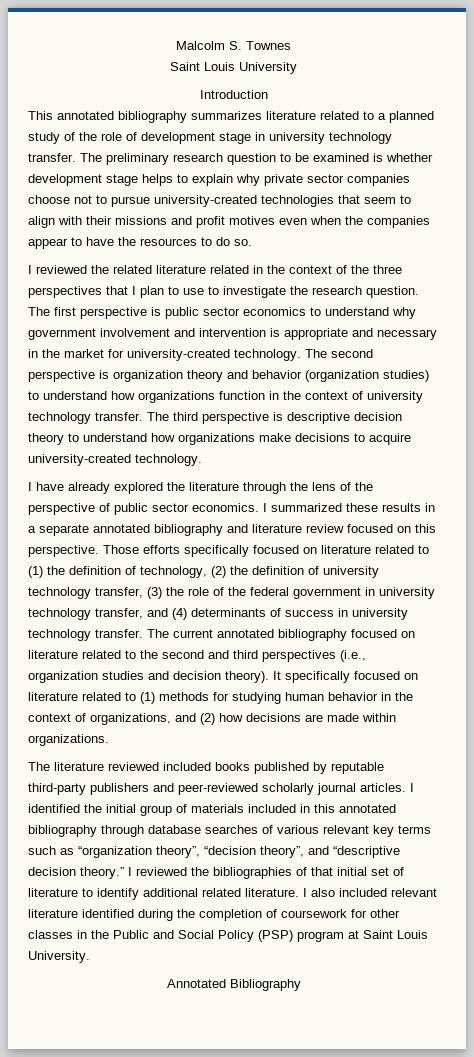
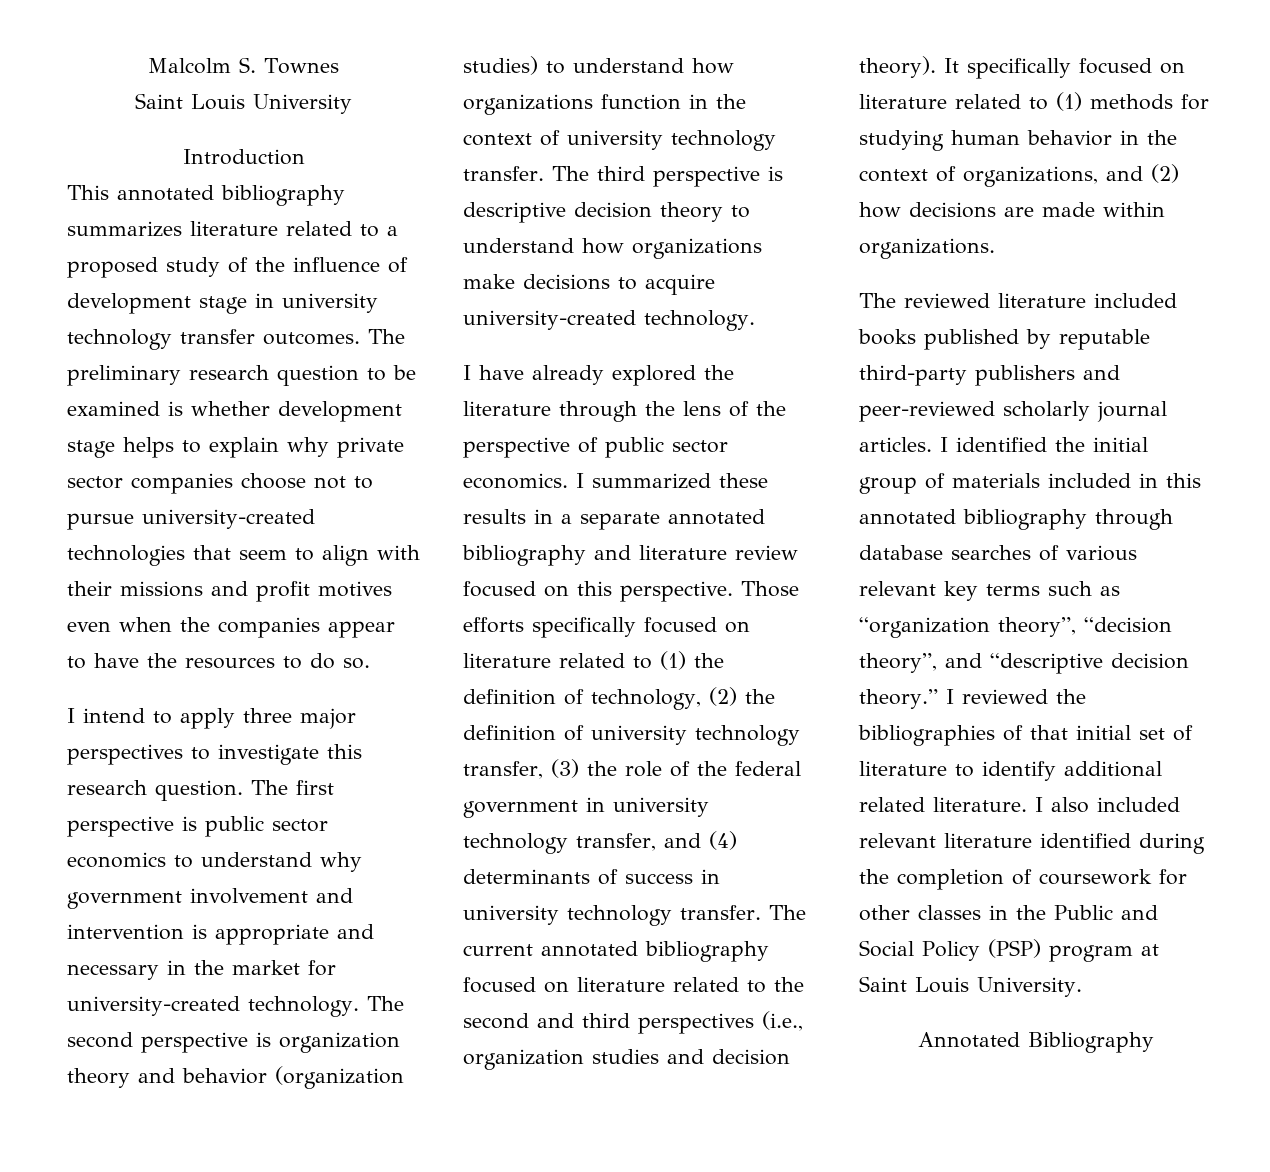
[389,111,434,123] planned -> [67,257,158,278] proposed
[101,132,122,141] role -> [293,257,380,272] influence
[28,153,76,162] transfer. -> [180,329,360,345] transfer outcomes.
[36,265,402,274] [28,286,204,298] reviewed the related literature related in the context of the three perspectives that I plan to use -> [83,708,356,729] [67,744,183,765] intend to apply three major perspectives
[290,286,308,295] the -> [327,744,362,759] this
[54,762,159,771] literature reviewed -> [904,293,1086,308] reviewed literature

